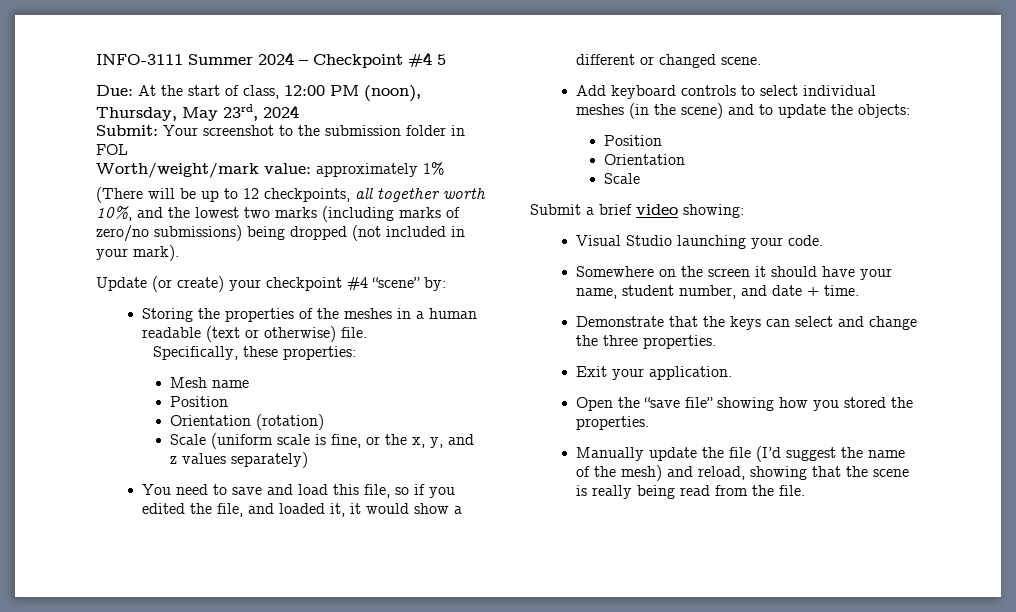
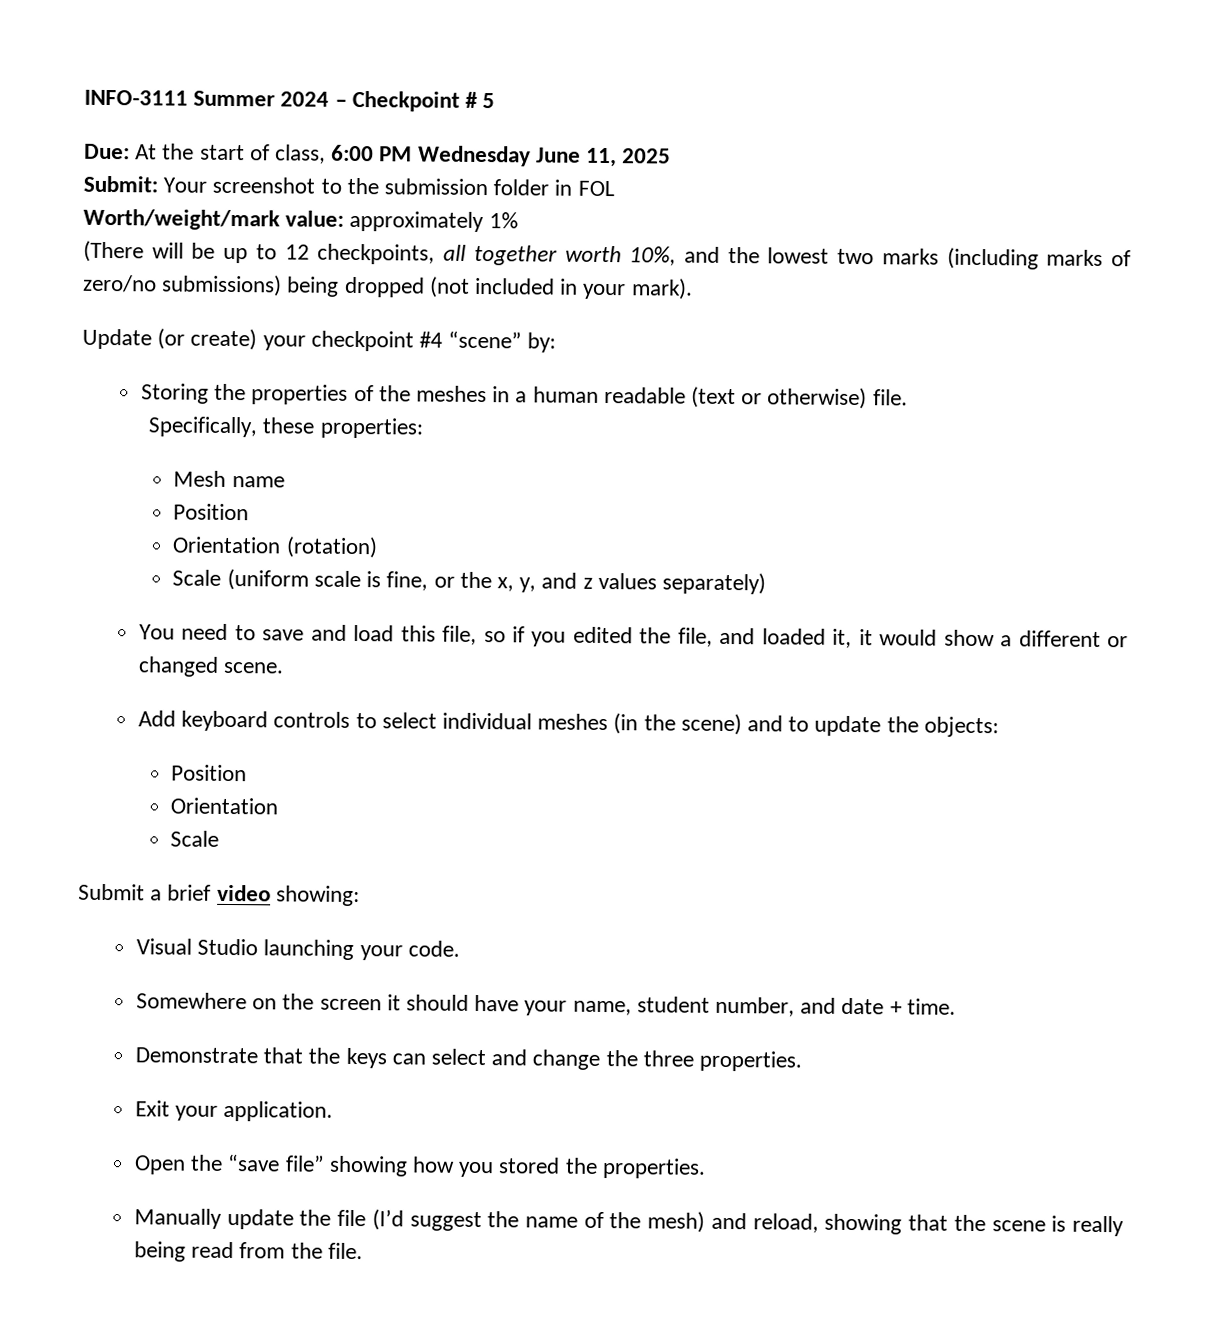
[408,52,432,68] #4 -> [465,91,479,108] #
[284,85,421,102] [96,104,299,121] 12:00 PM (noon), Thursday, May 23rd, 2024 -> [331,144,672,168] 6:00 PM Wednesday June 11, 2025

